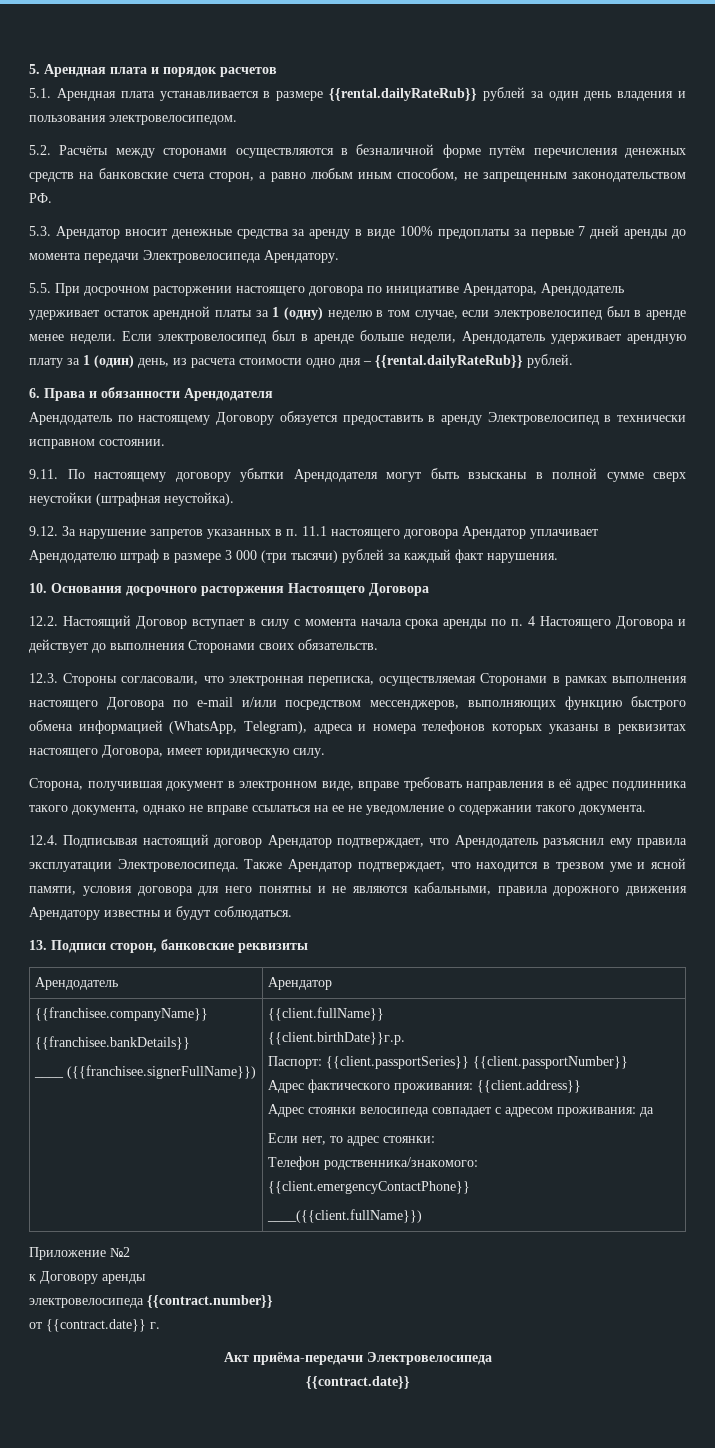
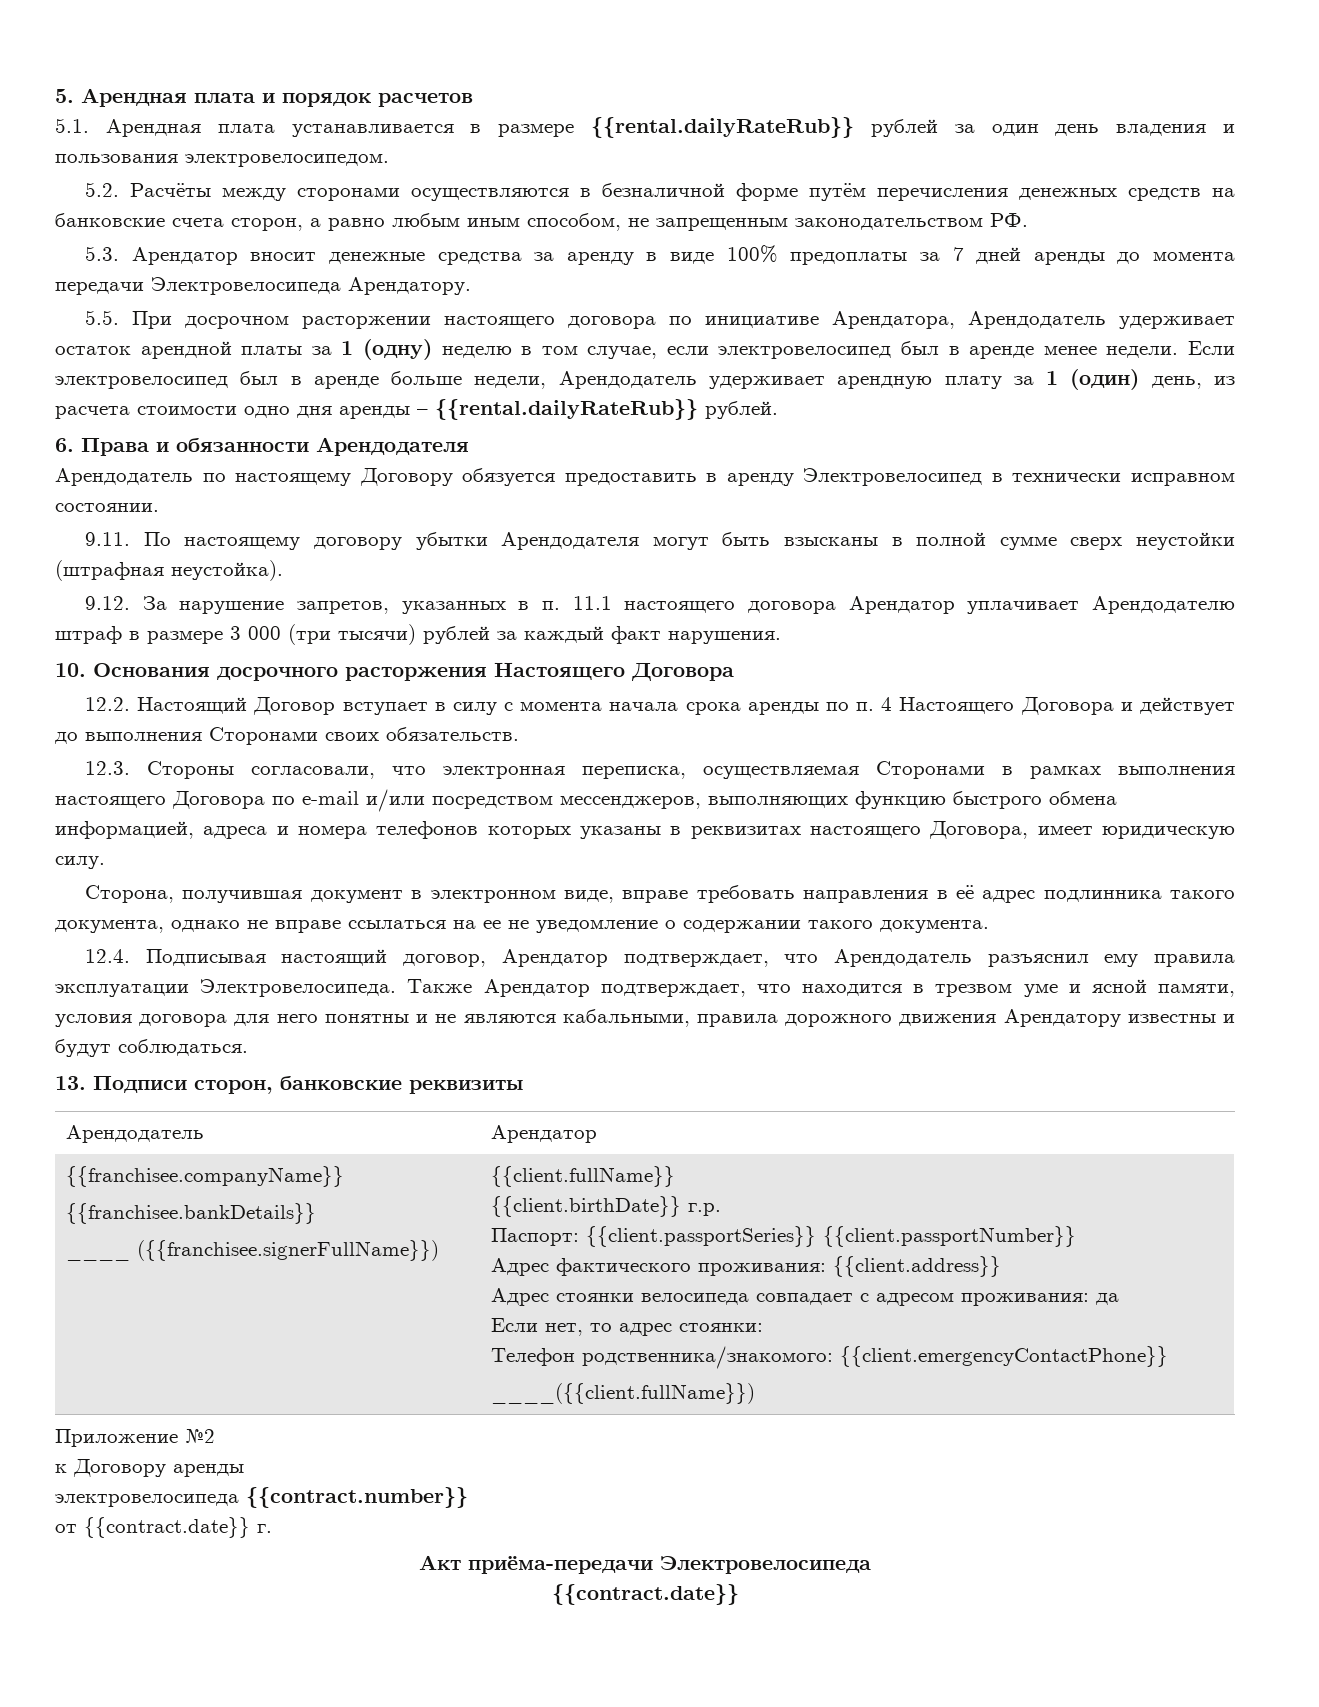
[530,229,574,239] первые -> (940, 256) none
(361, 363) none -> [339,406,410,419] аренды
[150,529,203,539] запретов -> [297,601,390,614] запретов,
[78,720,307,734] информацией (WhatsApp, Telegram), -> [55,821,194,839] информацией,
[214,838,263,848] договор -> [403,954,487,967] договор,
[267,1032,405,1045] {{client.birthDate}}г.р. -> [490,1196,721,1217] {{client.birthDate}} г.р.

